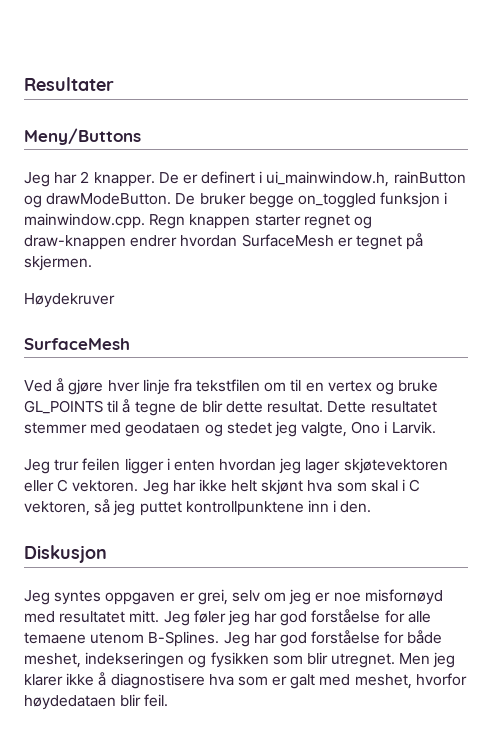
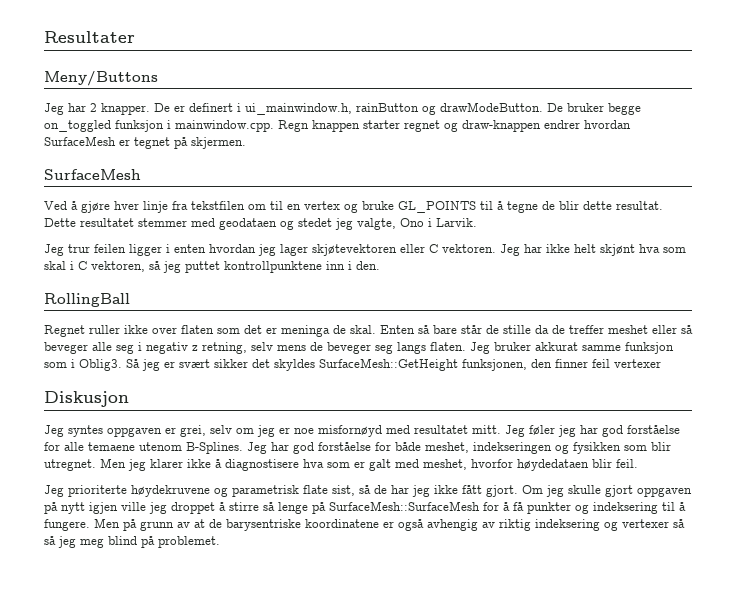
[24,293,115,308] // Høydekruver -> (246, 143) none
(372, 507) none -> [44,293,130,307] [44,325,693,337] [44,342,674,354] [44,358,661,371] // RollingBall // Regnet ruller ikke over flaten som det er meninga de skal. Enten så bare står de stille da de treffer meshet eller så beveger alle seg i negativ z retning, selv mens de beveger seg langs flaten. Jeg bruker akkurat samme funksjon som i Oblig3. Så jeg er svært sikker det skyldes SurfaceMesh::GetHeight funksjonen, den finner feil vertexer
(169, 700) none -> [44,485,692,497] [44,501,686,514] [44,518,685,531] [44,536,220,548] // Jeg prioriterte høydekruvene og parametrisk flate sist, så de har jeg ikke fått gjort. Om jeg skulle gjort oppgaven på nytt igjen ville jeg droppet å stirre så lenge på SurfaceMesh::SurfaceMesh for å få punkter og indeksering til å fungere. Men på grunn av at de barysentriske koordinatene er også avhengig av riktig indeksering og vertexer så så jeg meg blind på problemet.

